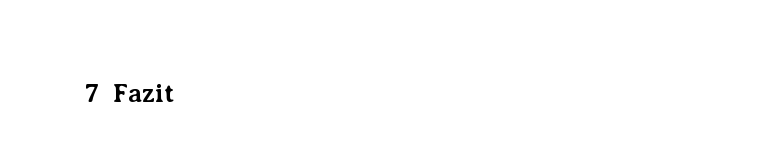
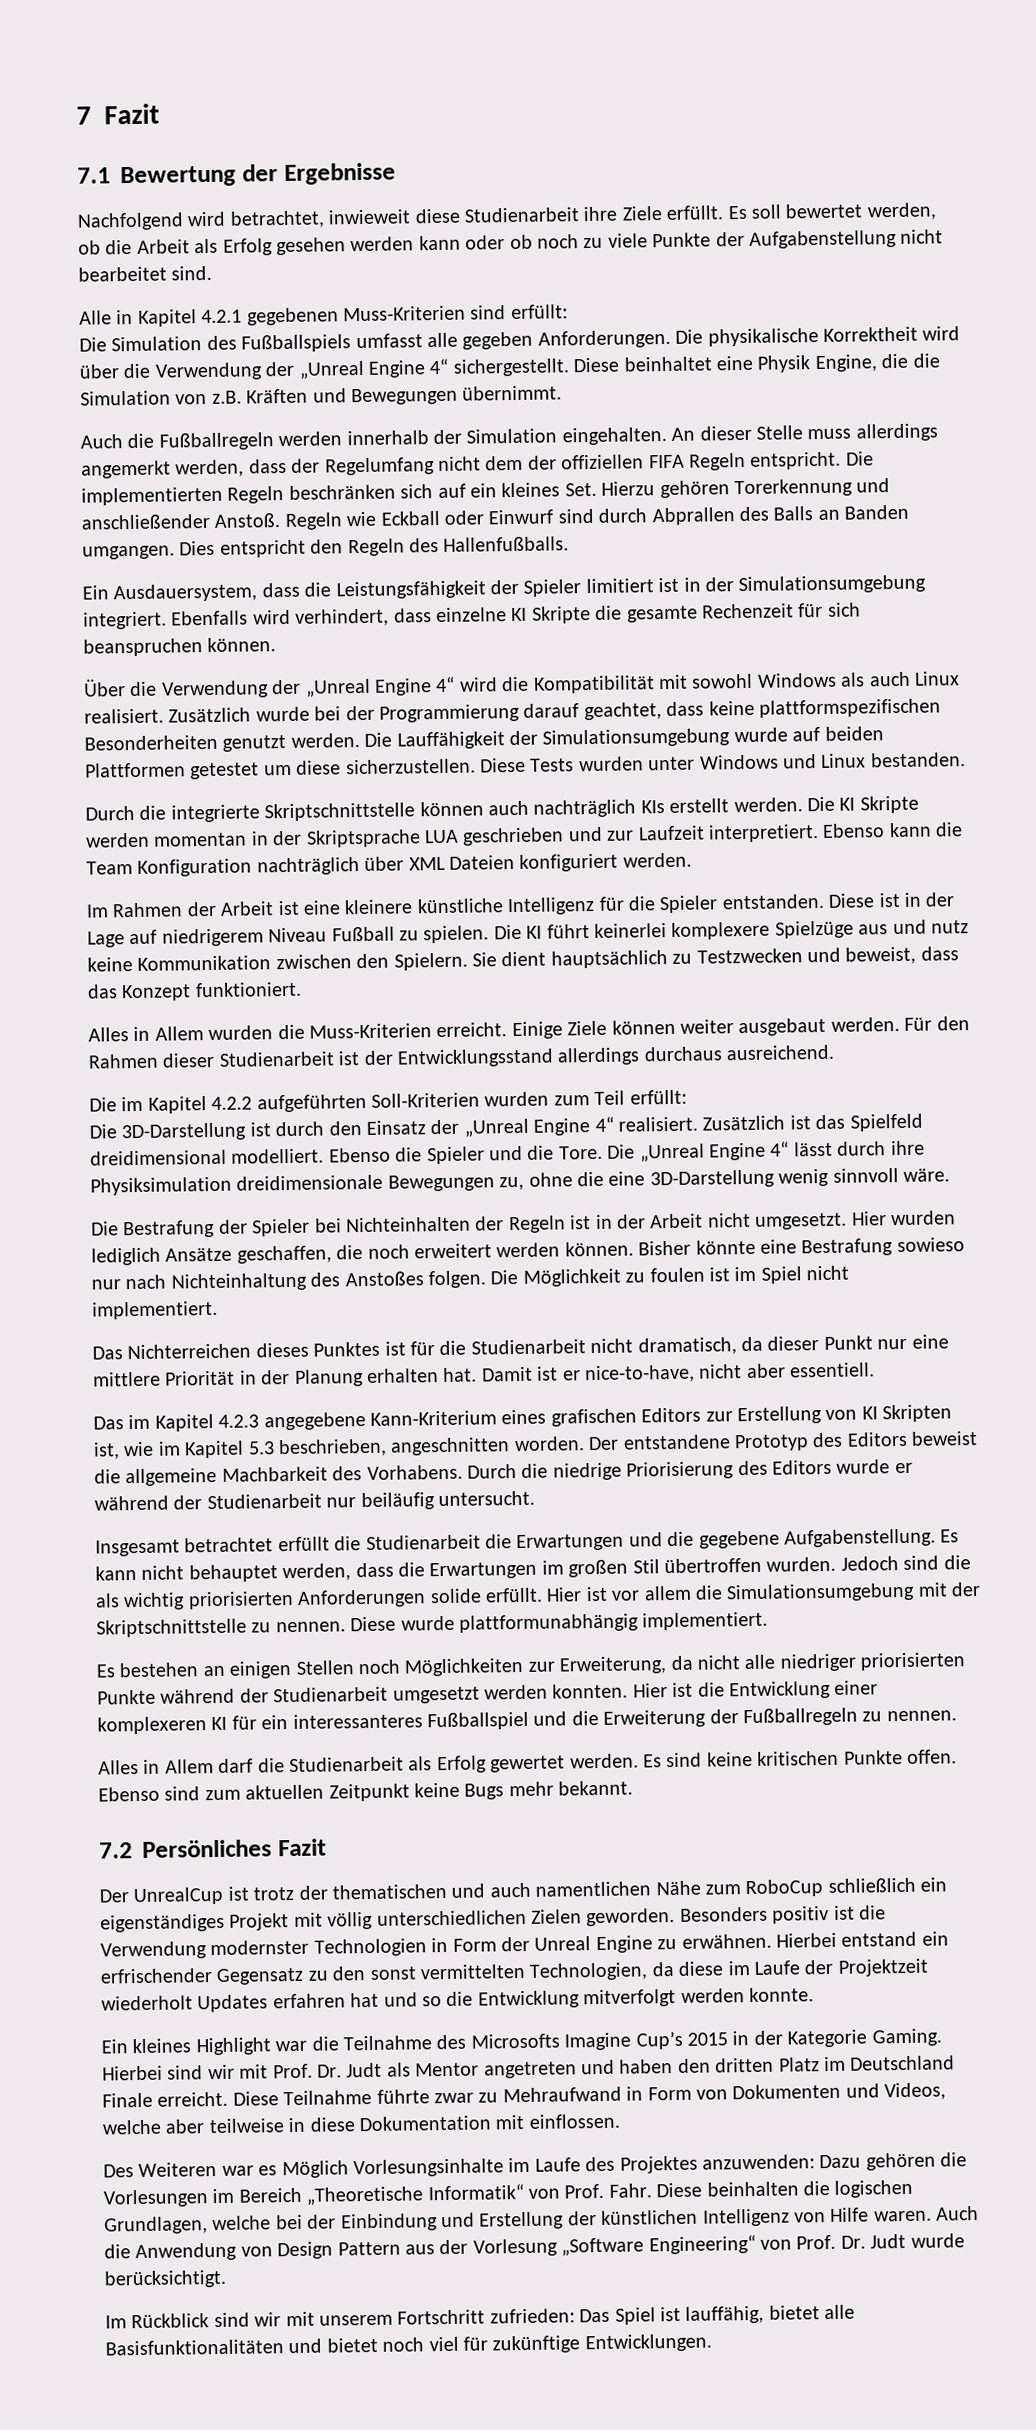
(175, 93) none -> [77,162,396,188] [77,202,937,231] [78,229,944,256] [78,265,213,282] [79,304,568,327] [79,326,961,353] [79,353,940,381] [80,385,563,406] [80,423,938,451] [81,451,874,479] [81,478,891,506] [81,504,910,530] [82,536,570,560] [82,574,927,603] [83,602,861,630] [83,637,277,657] [83,671,960,699] [84,698,941,724] [84,726,884,752] [85,752,966,780] [85,795,919,823] [85,822,964,848] [86,852,692,877] [86,892,955,918] [87,919,969,948] [87,946,959,972] [87,981,302,1002] [88,1016,970,1042] [88,1044,835,1069] [89,1089,687,1114] [89,1113,923,1142] [90,1140,925,1166] [90,1168,950,1196] [91,1210,956,1239] [91,1237,965,1266] [91,1265,850,1292] [92,1300,218,1320] [92,1334,949,1360] [93,1362,876,1387] [93,1404,953,1432] [93,1430,979,1460] [94,1459,913,1487] [94,1490,535,1511] [95,1528,960,1557] [95,1555,971,1583] [95,1581,982,1611] [96,1611,769,1638] [96,1652,966,1679] [97,1680,879,1705] [97,1707,957,1735] [98,1749,957,1775] [98,1780,634,1802] [99,1838,327,1859] [99,1877,948,1906] [100,1905,886,1933] [100,1931,949,1960] [100,1958,928,1986] [101,1987,814,2013] [101,2028,942,2056] [102,2055,956,2081] [102,2082,947,2108] [102,2113,620,2135] [103,2152,968,2179] [103,2179,914,2208] [104,2206,980,2235] [104,2233,965,2262] [104,2269,227,2289] [105,2304,856,2329] [105,2333,712,2356] // 7.1 Bewertung der Ergebnisse // Nachfolgend wird betrachtet, inwieweit diese Studienarbeit ihre Ziele erfüllt. Es soll bewertet werden, ob die Arbeit als Erfolg gesehen werden kann oder ob noch zu viele Punkte der Aufgabenstellung nicht bearbeitet sind. // Alle in Kapitel 4.2.1 gegebenen Muss-Kriterien sind erfüllt: // Die Simulation des Fußballspiels umfasst alle gegeben Anforderungen. Die physikalische Korrektheit wird über die Verwendung der „Unreal Engine 4“ sichergestellt. Diese beinhaltet eine Physik Engine, die die Simulation von z.B. Kräften und Bewegungen übernimmt. // Auch die Fußballregeln werden innerhalb der Simulation eingehalten. An dieser Stelle muss allerdings angemerkt werden, dass der Regelumfang nicht dem der offiziellen FIFA Regeln entspricht. Die implementierten Regeln beschränken sich auf ein kleines Set. Hierzu gehören Torerkennung und anschließender Anstoß. Regeln wie Eckball oder Einwurf sind durch Abprallen des Balls an Banden umgangen. Dies entspricht den Regeln des Hallenfußballs. // Ein Ausdauersystem, dass die Leistungsfähigkeit der Spieler limitiert ist in der Simulationsumgebung integriert. Ebenfalls wird verhindert, dass einzelne KI Skripte die gesamte Rechenzeit für sich beanspruchen können. // Über die Verwendung der „Unreal Engine 4“ wird die Kompatibilität mit sowohl Windows als auch Linux realisiert. Zusätzlich wurde bei der Programmierung darauf geachtet, dass keine plattformspezifischen Besonderheiten genutzt werden. Die Lauffähigkeit der Simulationsumgebung wurde auf beiden Plattformen getestet um diese sicherzustellen. Diese Tests wurden unter Windows und Linux bestanden. // Durch die integrierte Skriptschnittstelle können auch nachträglich KIs erstellt werden. Die KI Skripte werden momentan in der Skriptsprache LUA geschrieben und zur Laufzeit interpretiert. Ebenso kann die Team Konfiguration nachträglich über XML Dateien konfiguriert werden. // Im Rahmen der Arbeit ist eine kleinere künstliche Intelligenz für die Spieler entstanden. Diese ist in der Lage auf niedrigerem Niveau Fußball zu spielen. Die KI führt keinerlei komplexere Spielzüge aus und nutz keine Kommunikation zwischen den Spielern. Sie dient hauptsächlich zu Testzwecken und beweist, dass das Konzept funktioniert. // Alles in Allem wurden die Muss-Kriterien erreicht. Einige Ziele können weiter ausgebaut werden. Für den Rahmen dieser Studienarbeit ist der Entwicklungsstand allerdings durchaus ausreichend. // Die im Kapitel 4.2.2 aufgeführten Soll-Kriterien wurden zum Teil erfüllt: // Die 3D-Darstellung ist durch den Einsatz der „Unreal Engine 4“ realisiert. Zusätzlich ist das Spielfeld dreidimensional modelliert. Ebenso die Spieler und die Tore. Die „Unreal Engine 4“ lässt durch ihre Physiksimulation dreidimensionale Bewegungen zu, ohne die eine 3D-Darstellung wenig sinnvoll wäre. // Die Bestrafung der Spieler bei Nichteinhalten der Regeln ist in der Arbeit nicht umgesetzt. Hier wurden lediglich Ansätze geschaffen, die noch erweitert werden können. Bisher könnte eine Bestrafung sowieso nur nach Nichteinhaltung des Anstoßes folgen. Die Möglichkeit zu foulen ist im Spiel nicht implementiert. // Das Nichterreichen dieses Punktes ist für die Studienarbeit nicht dramatisch, da dieser Punkt nur eine mittlere Priorität in der Planung erhalten hat. Damit ist er nice-to-have, nicht aber essentiell. // Das im Kapitel 4.2.3 angegebene Kann-Kriterium eines grafischen Editors zur Erstellung von KI Skripten ist, wie im Kapitel 5.3 beschrieben, angeschnitten worden. Der entstandene Prototyp des Editors beweist die allgemeine Machbarkeit des Vorhabens. Durch die niedrige Priorisierung des Editors wurde er während der Studienarbeit nur beiläufig untersucht. // Insgesamt betrachtet erfüllt die Studienarbeit die Erwartungen und die gegebene Aufgabenstellung. Es kann nicht behauptet werden, dass die Erwartungen im großen Stil übertroffen wurden. Jedoch sind die als wichtig priorisierten Anforderungen solide erfüllt. Hier ist vor allem die Simulationsumgebung mit der Skriptschnittstelle zu nennen. Diese wurde plattformunabhängig implementiert. // Es bestehen an einigen Stellen noch Möglichkeiten zur Erweiterung, da nicht alle niedriger priorisierten Punkte während der Studienarbeit umgesetzt werden konnten. Hier ist die Entwicklung einer komplexeren KI für ein interessanteres Fußballspiel und die Erweiterung der Fußballregeln zu nennen. // Alles in Allem darf die Studienarbeit als Erfolg gewertet werden. Es sind keine kritischen Punkte offen. Ebenso sind zum aktuellen Zeitpunkt keine Bugs mehr bekannt. // 7.2 Persönliches Fazit // Der UnrealCup ist trotz der thematischen und auch namentlichen Nähe zum RoboCup schließlich ein eigenständiges Projekt mit völlig unterschiedlichen Zielen geworden. Besonders positiv ist die Verwendung modernster Technologien in Form der Unreal Engine zu erwähnen. Hierbei entstand ein erfrischender Gegensatz zu den sonst vermittelten Technologien, da diese im Laufe der Projektzeit wiederholt Updates erfahren hat und so die Entwicklung mitverfolgt werden konnte. // Ein kleines Highlight war die Teilnahme des Microsofts Imagine Cup’s 2015 in der Kategorie Gaming. Hierbei sind wir mit Prof. Dr. Judt als Mentor angetreten und haben den dritten Platz im Deutschland Finale erreicht. Diese Teilnahme führte zwar zu Mehraufwand in Form von Dokumenten und Videos, welche aber teilweise in diese Dokumentation mit einflossen. // Des Weiteren war es Möglich Vorlesungsinhalte im Laufe des Projektes anzuwenden: Dazu gehören die Vorlesungen im Bereich „Theoretische Informatik“ von Prof. Fahr. Diese beinhalten die logischen Grundlagen, welche bei der Einbindung und Erstellung der künstlichen Intelligenz von Hilfe waren. Auch die Anwendung von Design Pattern aus der Vorlesung „Software Engineering“ von Prof. Dr. Judt wurde berücksichtigt. // Im Rückblick sind wir mit unserem Fortschritt zufrieden: Das Spiel ist lauffähig, bietet alle Basisfunktionalitäten und bietet noch viel für zukünftige Entwicklungen.

